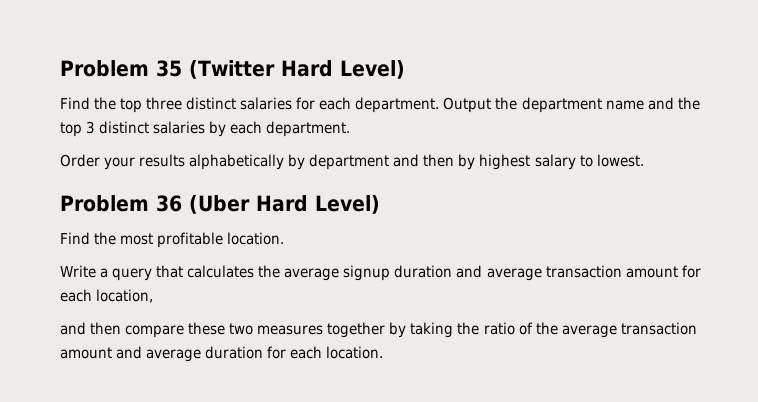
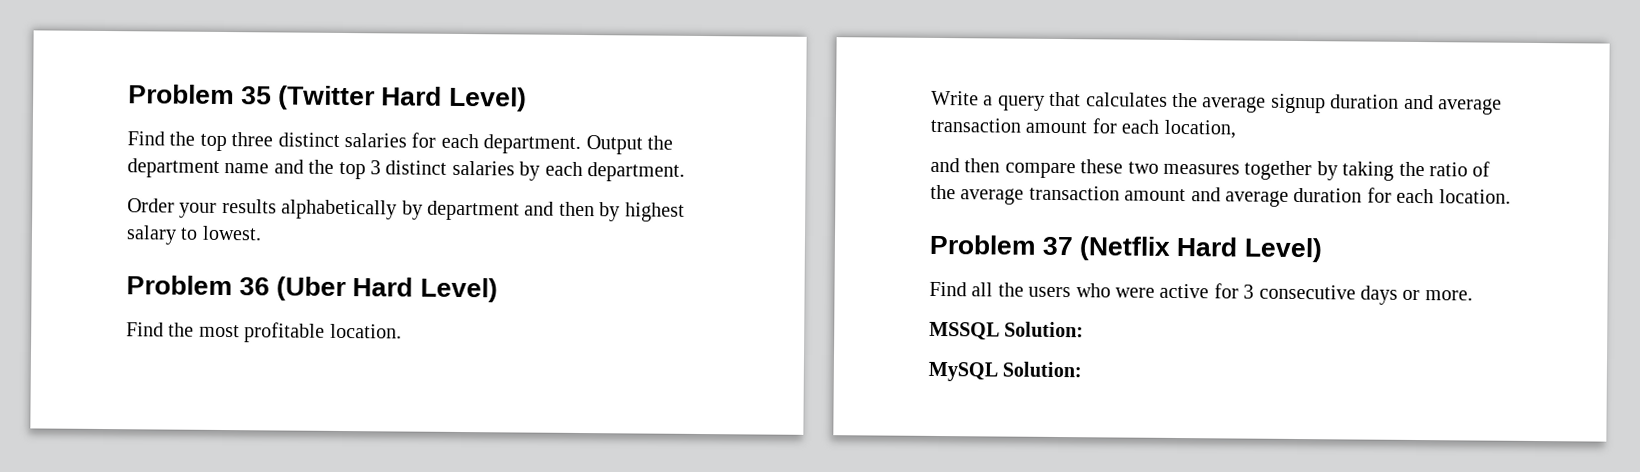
(384, 352) none -> [929,234,1322,263] [929,281,1473,305] [929,321,1085,341] [928,361,1083,382] // Problem 37 (Netflix Hard Level) // Find all the users who were active for 3 consecutive days or more. // MSSQL Solution: // MySQL Solution:

